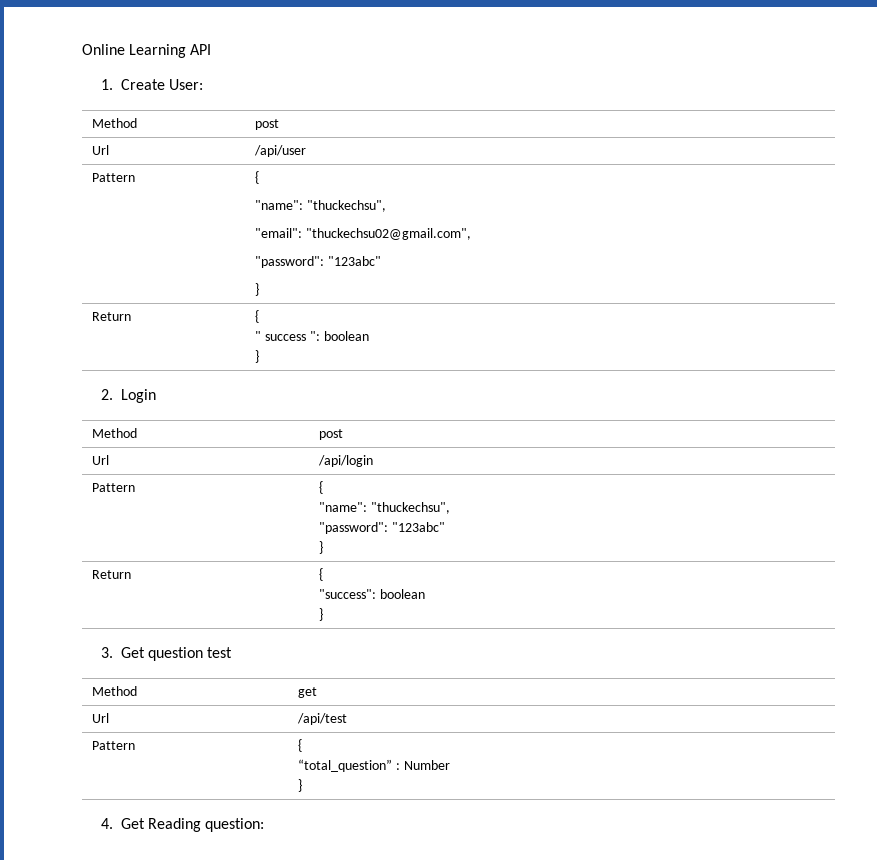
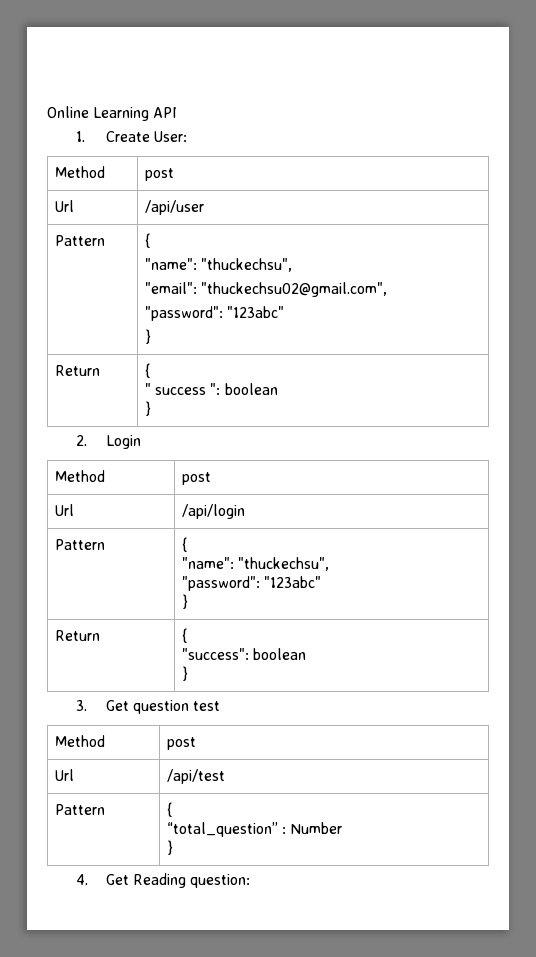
[298,687,318,698] get -> [166,737,196,750] post

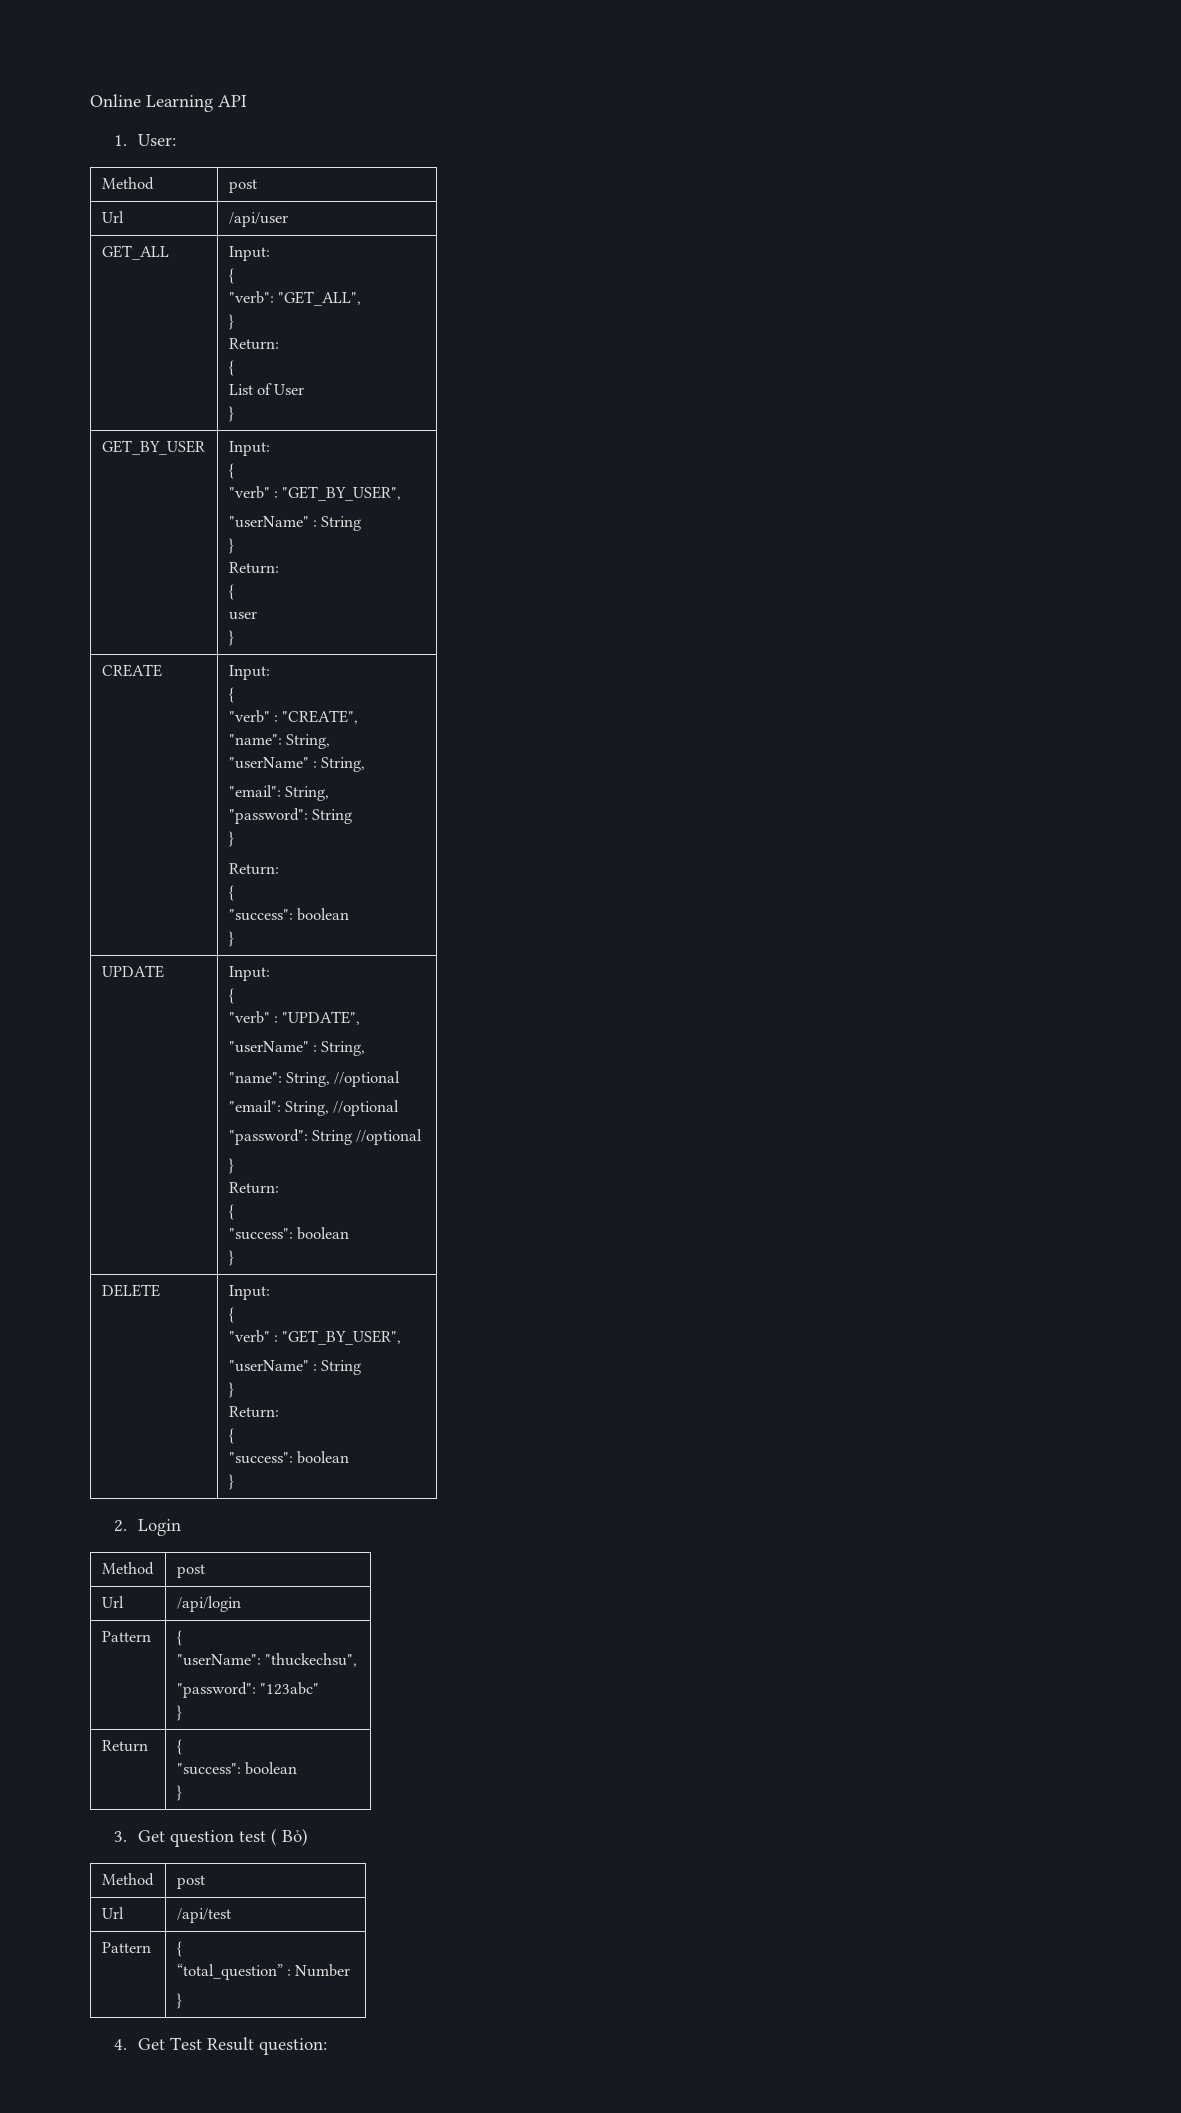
[105,131,150,142] Create -> (127, 140) none
[54,235,105,246] [144,233,151,248] [144,258,293,272] [144,282,388,297] [144,306,285,321] [144,329,151,344] [54,365,100,376] [144,363,151,378] [144,383,221,395] Pattern | { // "name": "thuckechsu", // "email": "thuckechsu02@gmail.com", // "password": "123abc" // } // Return | { // " success ": -> [101,245,169,260] [228,246,270,261] [228,268,234,284] [228,291,362,306] [228,314,234,330] [228,338,279,350] [228,360,234,376] [228,383,305,395] [228,406,234,422] [101,440,205,455] [228,441,270,456] [228,463,234,479] [228,486,402,501] [228,516,362,531] [228,538,234,554] [228,562,279,574] [228,584,234,600] [228,611,257,620] [228,630,234,646] [101,664,162,677] [228,665,270,680] [228,687,234,703] [228,710,359,724] [228,734,331,749] [228,757,366,772] [228,785,330,801] [228,808,353,824] [228,831,234,847] [228,863,279,875] [228,885,234,901] [228,908,350,921] [228,931,234,947] [101,965,164,978] [228,966,270,981] [228,988,234,1004] [228,1011,361,1025] [228,1041,366,1056] [228,1071,401,1087] [228,1100,400,1116] [228,1129,423,1145] [228,1158,234,1174] [228,1182,279,1194] [228,1204,234,1220] [228,1227,350,1240] [228,1250,234,1266] [101,1284,160,1297] [228,1285,270,1300] [228,1307,234,1323] [228,1330,402,1345] [228,1360,362,1375] [228,1382,234,1398] [228,1406,279,1418] [228,1428,234,1444] [228,1452,293,1464] GET_ALL | Input: // { // "verb": "GET_ALL", // } // Return: // { // List of User // } // GET_BY_USER | Input: // { // "verb" : "GET_BY_USER", // "userName" : String // } // Return: // { // user // } // CREATE | Input: // { // "verb" : "CREATE", // "name": String, // "userName" : String, // "email": String, // "password": String // } // Return: // { // "success": boolean // } // UPDATE | Input: // { // "verb" : "UPDATE", // "userName" : String, // "name": String, //optional // "email": String, //optional // "password": String //optional // } // Return: // { // "success": boolean // } // DELETE | Input: // { // "verb" : "GET_BY_USER", // "userName" : String // } // Return: // { // "success":
[181,557,234,569] "name": -> [176,1654,261,1666] "userName":
(221, 706) none -> [270,1828,308,1846] ( Bỏ)
[132,873,186,888] Reading -> [169,2037,254,2051] Test Result

